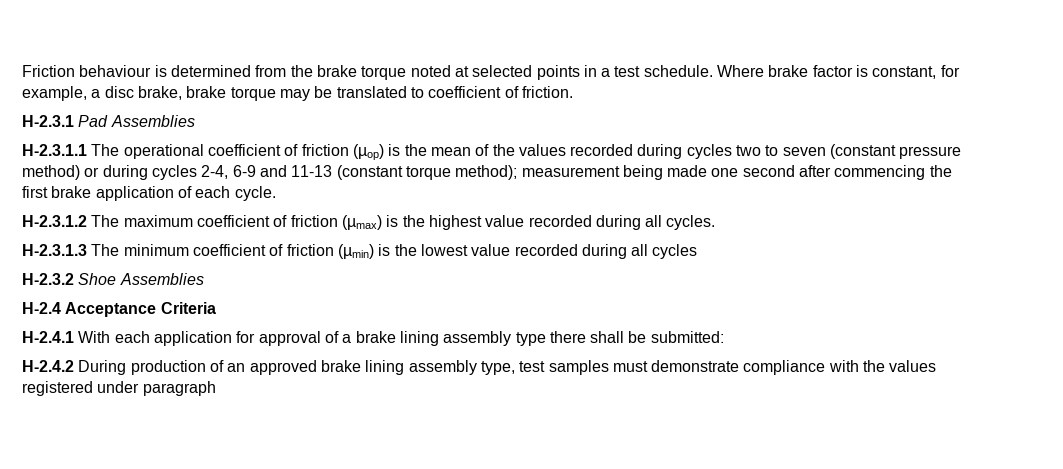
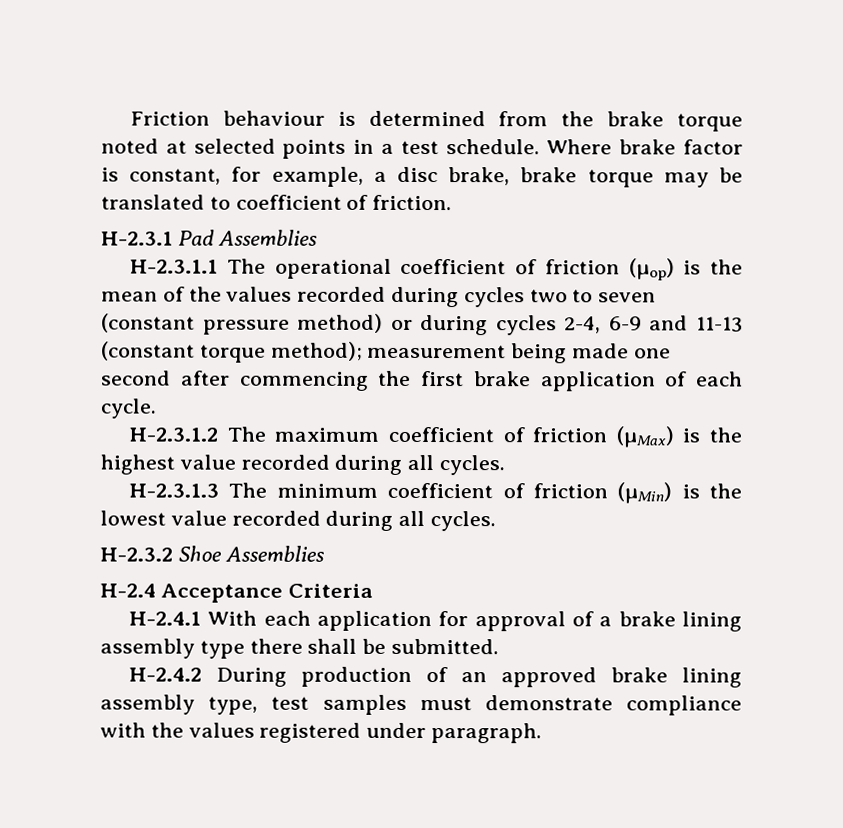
[341,215,382,230] (µmax) -> [615,426,674,448] (µMax)
[337,244,374,259] (µmin) -> [617,482,673,504] (µMin)
[652,244,698,259] cycles -> [430,511,497,532] cycles.
[650,331,724,343] submitted: -> [391,638,500,655] submitted.
[142,381,216,396] paragraph -> [431,723,543,744] paragraph.

